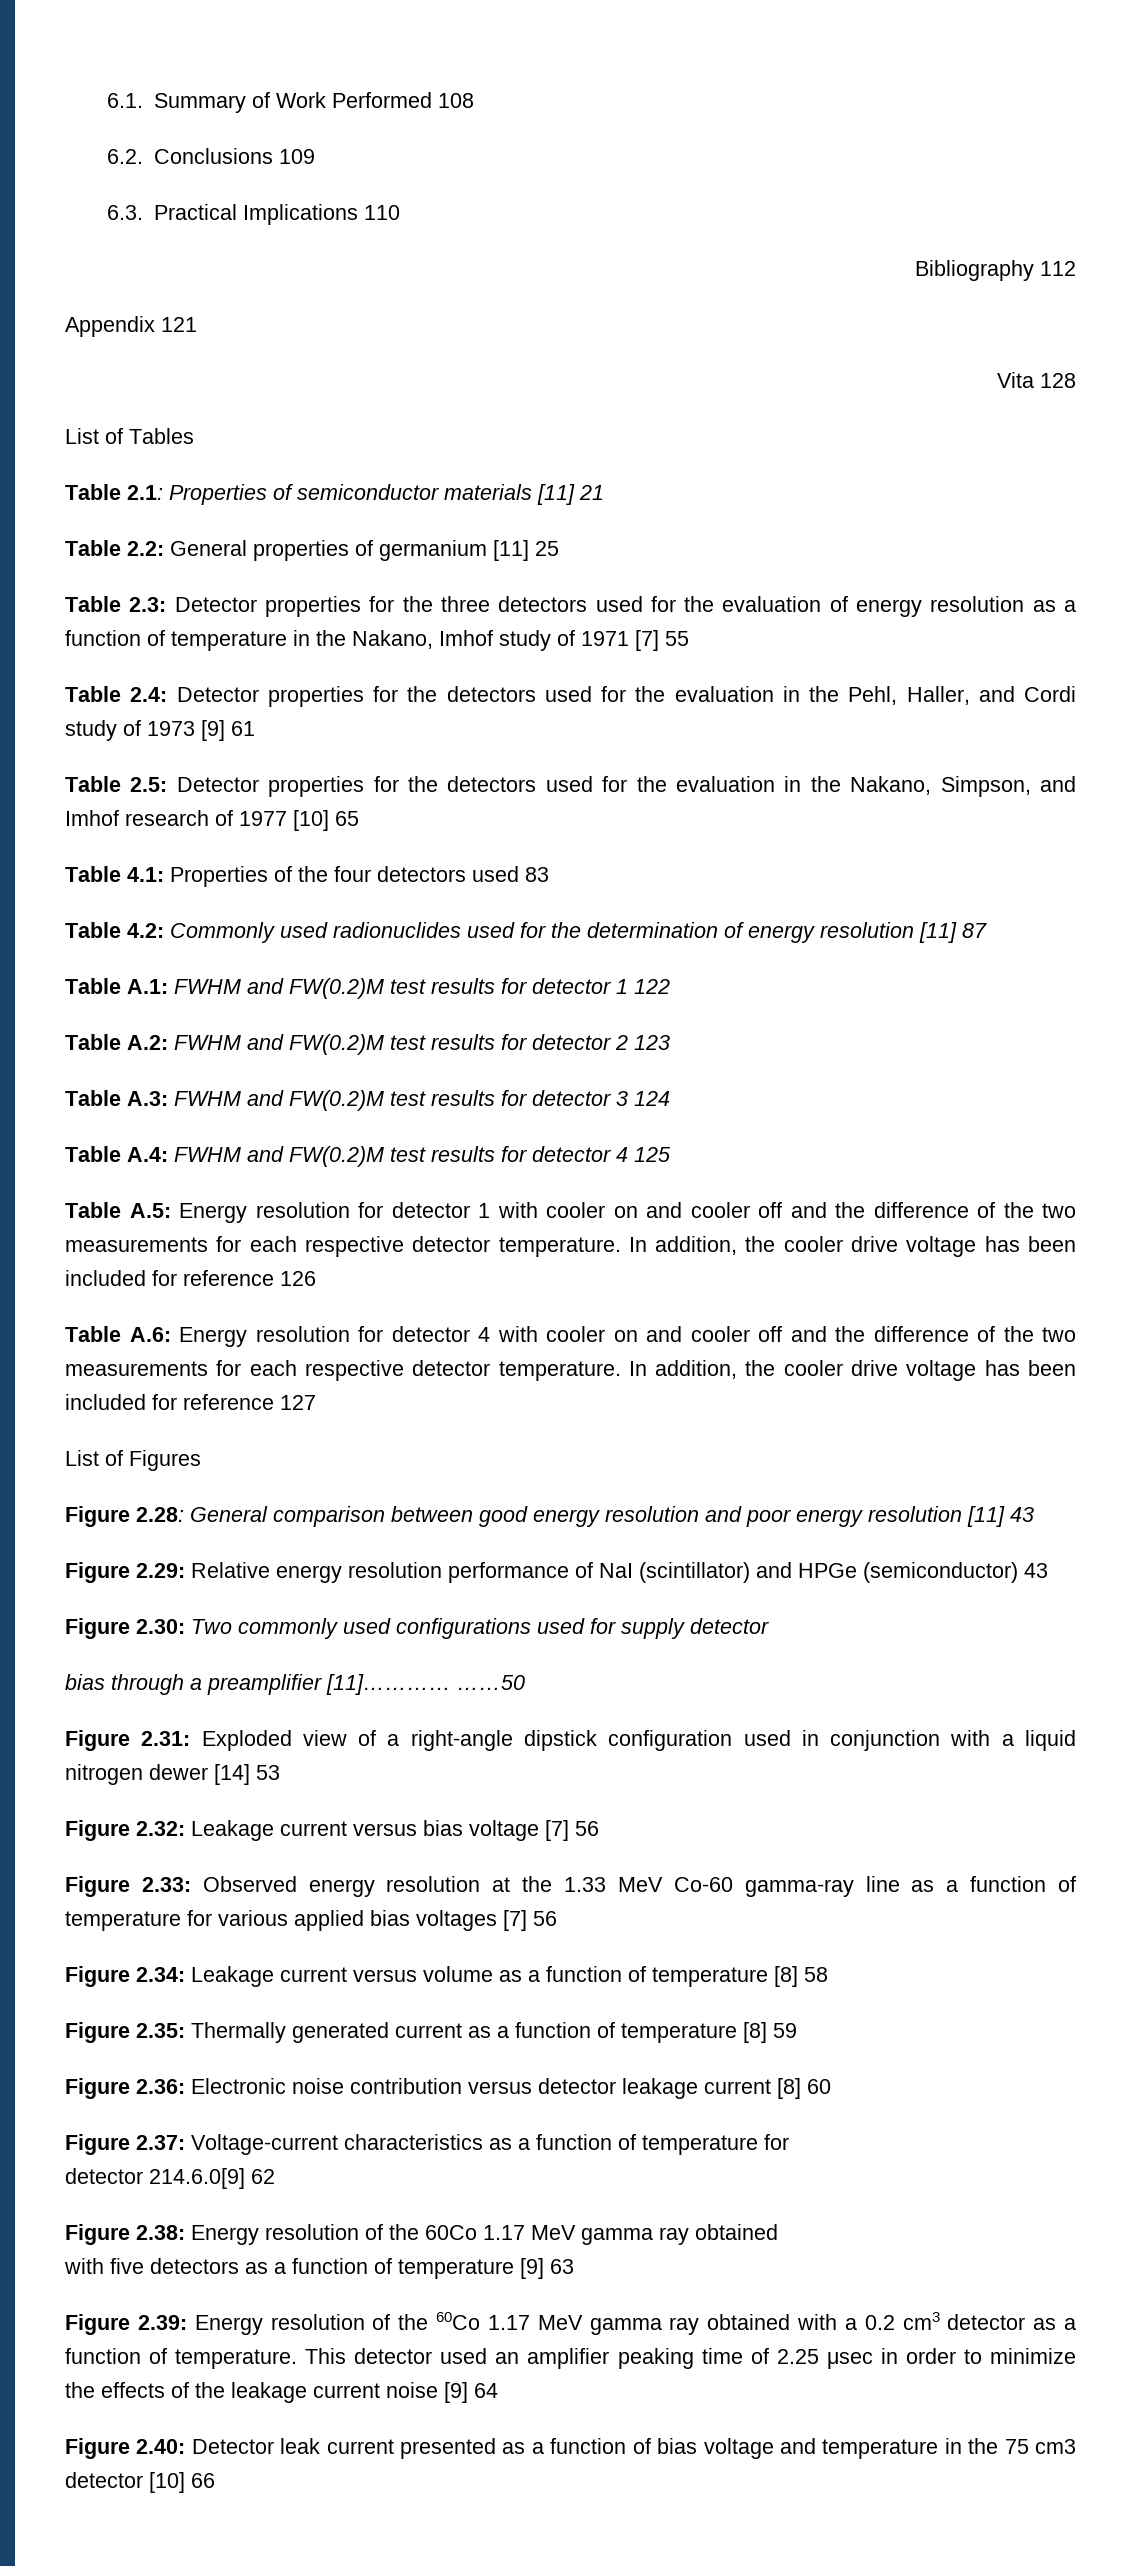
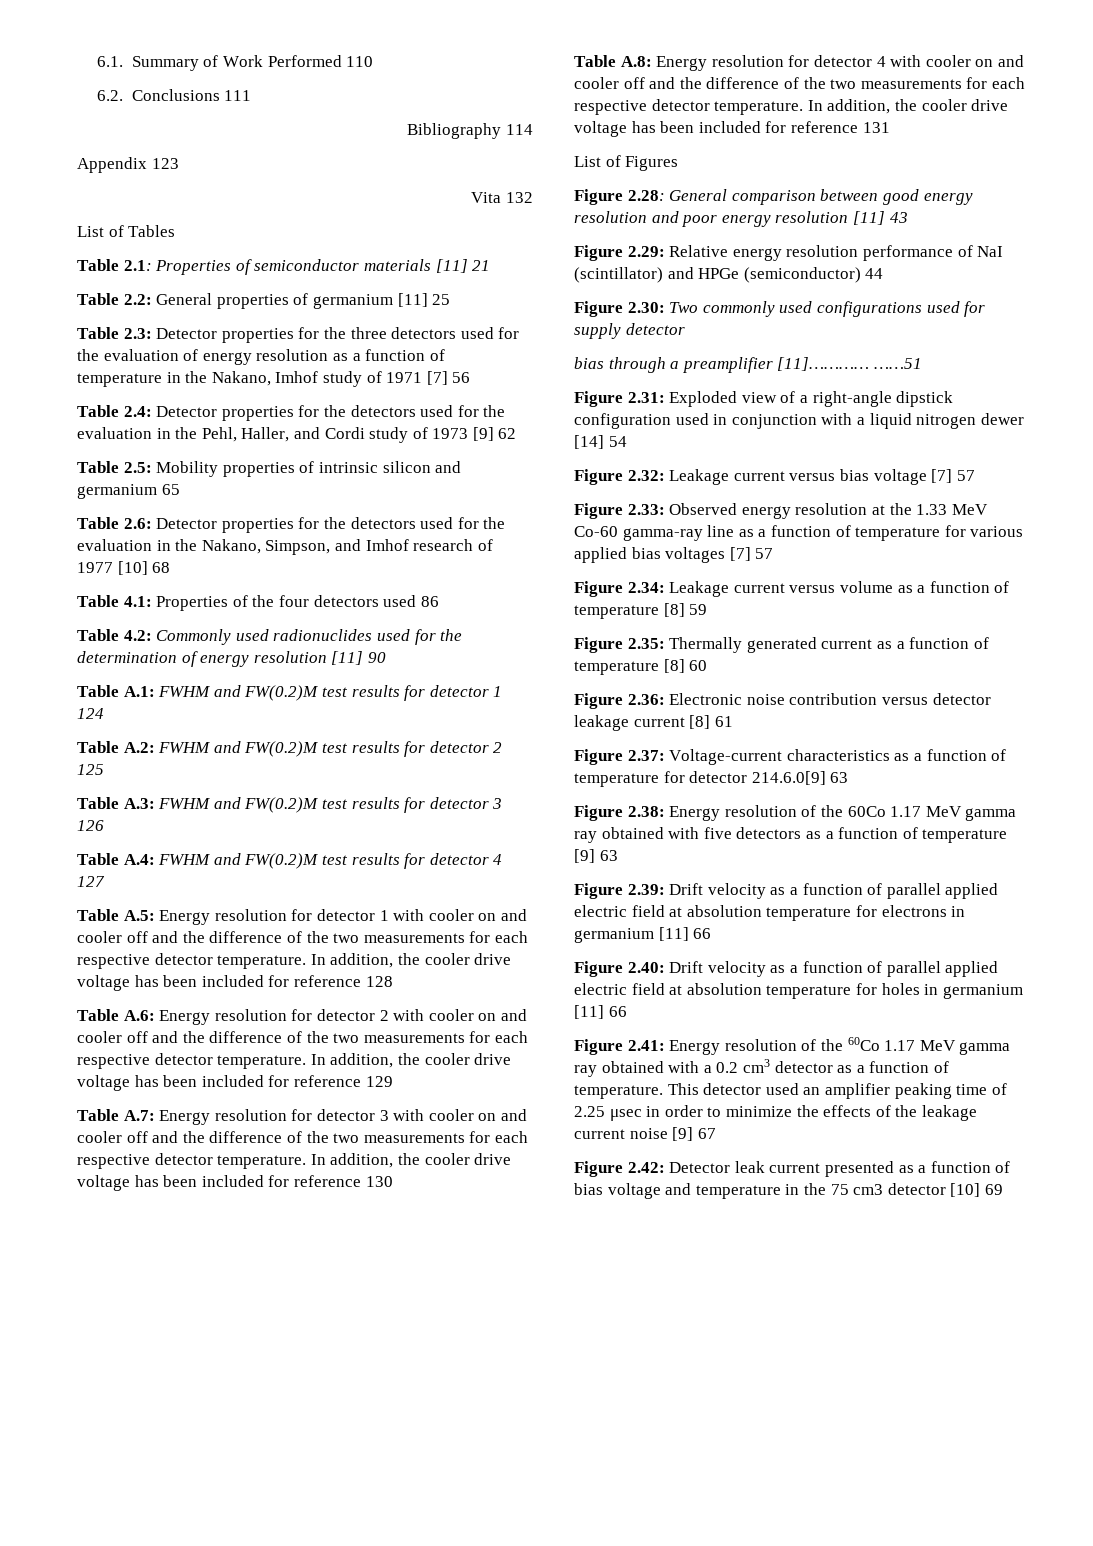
[438,93,475,108] 108 -> [346,56,374,67] 110
[279,149,316,164] [107,204,401,225] 109 // 6.3. Practical Implications 110 -> [224,90,252,101] 111
[1040,261,1076,276] 112 -> [505,124,533,135] 114
[161,317,197,332] 121 -> [151,158,179,169] 123
[1040,373,1076,388] 128 -> [505,192,533,203] 132
[665,631,689,646] 55 -> [452,372,471,383] 56
[231,721,255,736] 61 -> [498,428,517,439] 62
(168, 784) none -> [156,461,462,477] [77,484,180,499] [77,517,152,529] Mobility properties of intrinsic silicon and germanium 65 // Table 2.6:
[335,811,359,826] 65 -> [152,562,171,573] 68
[525,867,549,882] 83 -> [420,596,439,607] 86
[962,923,987,938] 87 -> [367,652,386,663] 90
[634,979,670,994] 122 -> [77,708,104,719] 124
[634,1035,670,1050] 123 -> [77,764,104,775] 125
[634,1091,670,1106] 124 -> [77,820,104,831] 126
[634,1147,671,1162] 125 -> [77,876,105,887] 127
[280,1271,316,1286] 126 -> [365,976,393,987] 128
(470, 1334) none -> [379,1009,527,1021] [77,1031,528,1043] [77,1053,512,1069] [77,1075,393,1091] [77,1109,527,1125] [77,1131,528,1143] [77,1153,512,1169] [77,1175,393,1191] [574,55,872,71] 2 with cooler on and cooler off and the difference of the two measurements for each respective detector temperature. In addition, the cooler drive voltage has been included for reference 129 // Table A.7: Energy resolution for detector 3 with cooler on and cooler off and the difference of the two measurements for each respective detector temperature. In addition, the cooler drive voltage has been included for reference 130 // Table A.8: Energy resolution for detector
[280,1395,316,1410] 127 -> [862,122,890,133] 131
[1024,1563,1048,1578] 43 -> [865,268,884,279] 44
[457,1675,525,1690] ……50 -> [873,358,922,369] ……51
[256,1765,280,1780] 53 -> [608,436,627,447] 54
[575,1821,599,1836] 56 -> [956,470,975,481] 57
[533,1911,557,1926] 56 -> [755,548,774,559] 57
[804,1967,828,1982] 58 -> [689,604,708,615] 59
[773,2023,797,2038] 59 -> [689,660,708,671] 60
[807,2079,831,2094] 60 -> [714,716,733,727] 61
(789, 2142) // -> (685, 777) none
[251,2169,275,2184] 62 -> [830,772,849,783] 63
(778, 2232) // -> (664, 833) none
(187, 2322) none -> [669,883,999,899] [574,905,966,921] [574,927,712,943] [574,961,999,977] [574,983,1023,999] [574,1005,627,1019] [574,1039,665,1055] Drift velocity as a function of parallel applied electric field at absolution temperature for electrons in germanium [11] 66 // Figure 2.40: Drift velocity as a function of parallel applied electric field at absolution temperature for holes in germanium [11] 66 // Figure 2.41:
[474,2383,498,2398] [65,2438,186,2459] 64 // Figure 2.40: -> [697,1128,716,1139] [574,1161,665,1177] 67 // Figure 2.42:
[191,2473,215,2488] 66 -> [984,1184,1003,1195] 69

